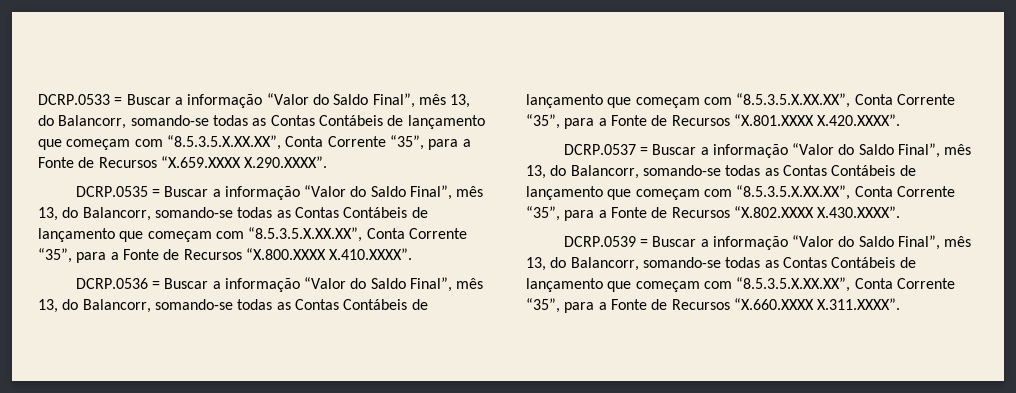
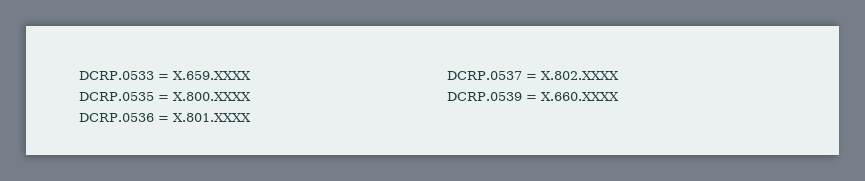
[126,93,471,108] [38,115,485,129] [38,135,471,150] [38,156,328,168] [75,185,484,200] [38,207,428,221] [38,227,467,242] [38,248,413,263] [75,277,484,292] [38,299,428,313] [526,93,955,108] [526,114,901,129] [563,143,972,158] [526,165,916,179] [526,185,955,200] [526,206,901,221] [563,235,972,250] [526,257,916,271] [526,277,955,292] [526,298,901,313] Buscar a informação “Valor do Saldo Final”, mês 13, do Balancorr, somando-se todas as Contas Contábeis de lançamento que começam com “8.5.3.5.X.XX.XX”, Conta Corrente “35”, para a Fonte de Recursos “X.659.XXXX X.290.XXXX”. // DCRP.0535 = Buscar a informação “Valor do Saldo Final”, mês 13, do Balancorr, somando-se todas as Contas Contábeis de lançamento que começam com “8.5.3.5.X.XX.XX”, Conta Corrente “35”, para a Fonte de Recursos “X.800.XXXX X.410.XXXX”. // DCRP.0536 = Buscar a informação “Valor do Saldo Final”, mês 13, do Balancorr, somando-se todas as Contas Contábeis de lançamento que começam com “8.5.3.5.X.XX.XX”, Conta Corrente “35”, para a Fonte de Recursos “X.801.XXXX X.420.XXXX”. // DCRP.0537 = Buscar a informação “Valor do Saldo Final”, mês 13, do Balancorr, somando-se todas as Contas Contábeis de lançamento que começam com “8.5.3.5.X.XX.XX”, Conta Corrente “35”, para a Fonte de Recursos “X.802.XXXX X.430.XXXX”. // DCRP.0539 = Buscar a informação “Valor do Saldo Final”, mês 13, do Balancorr, somando-se todas as Contas Contábeis de lançamento que começam com “8.5.3.5.X.XX.XX”, Conta Corrente “35”, para a Fonte de Recursos “X.660.XXXX X.311.XXXX”. -> [172,71,251,80] [79,92,251,101] [79,113,251,122] [447,71,619,80] [447,92,619,101] X.659.XXXX // DCRP.0535 = X.800.XXXX // DCRP.0536 = X.801.XXXX // DCRP.0537 = X.802.XXXX // DCRP.0539 = X.660.XXXX

